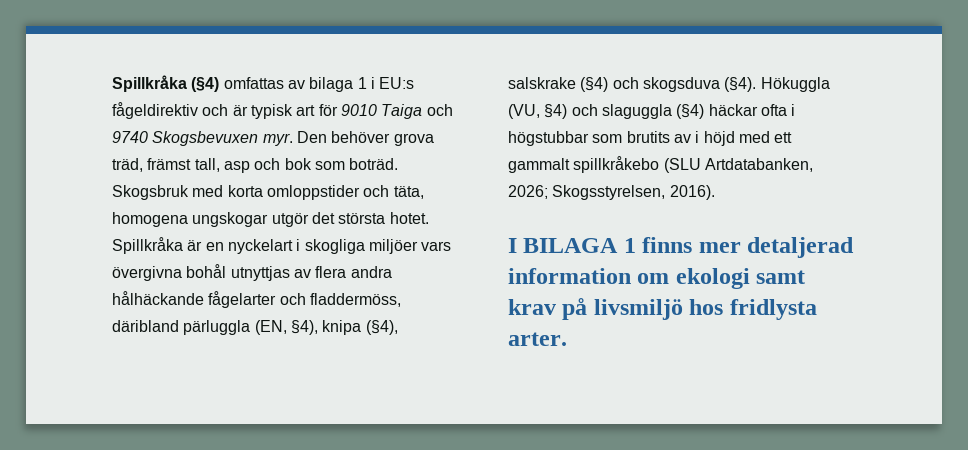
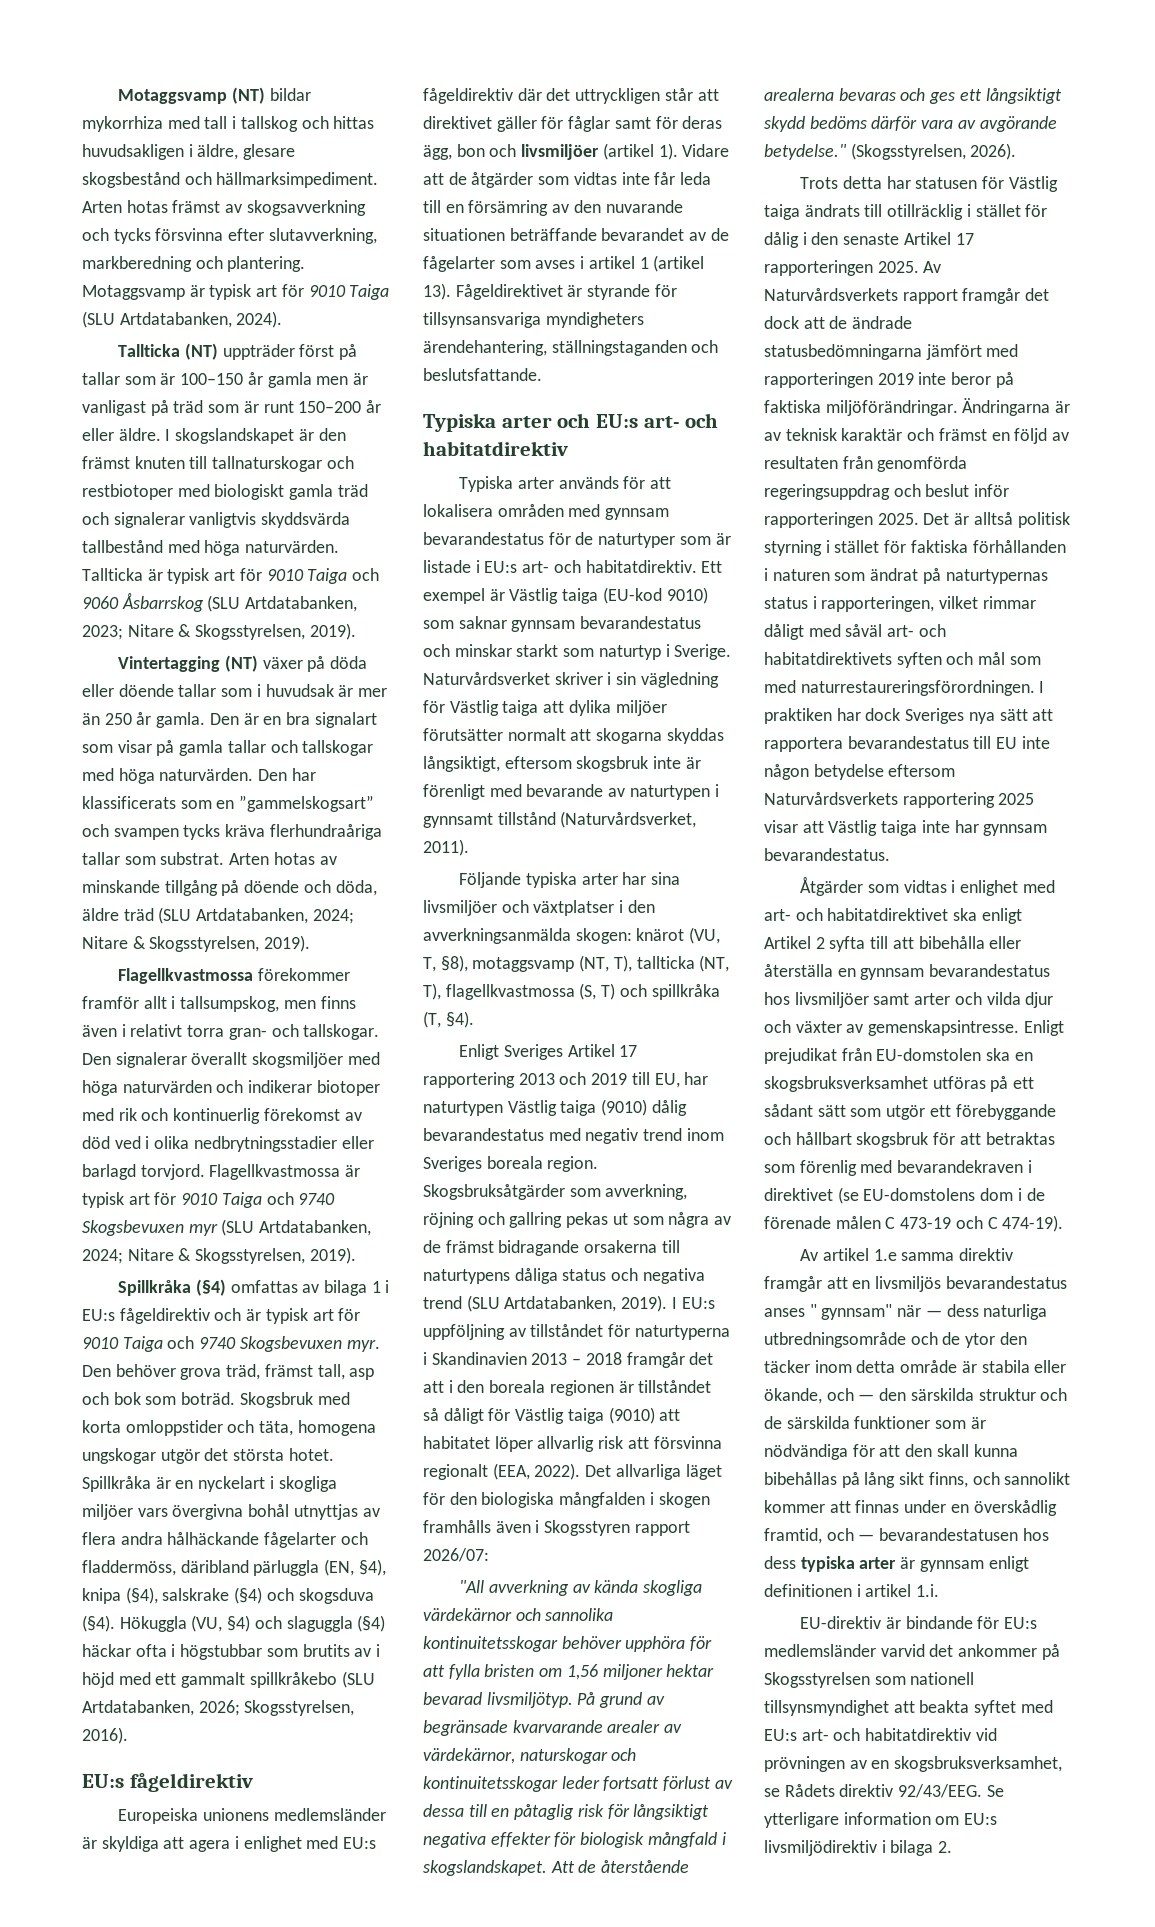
(112, 83) none -> [118,87,311,104] [82,116,375,132] [82,144,296,160] [82,172,379,188] [82,200,366,216] [82,228,377,244] [82,256,306,272] [82,284,390,300] [82,311,283,328] [118,343,357,360] [82,372,369,388] [82,400,382,416] [82,428,346,444] [82,456,354,472] [82,484,368,500] [82,512,351,528] [82,540,340,556] [82,568,380,584] [82,592,358,612] [82,623,356,640] [118,655,367,672] [82,684,388,697] [82,712,377,728] [82,740,374,756] [82,768,316,784] [82,795,375,812] [82,824,382,840] [82,852,337,865] [82,880,377,896] [82,907,354,924] [82,935,311,952] [118,968,350,984] [82,996,356,1012] [82,1024,380,1040] [82,1052,380,1068] [82,1080,380,1096] [82,1108,362,1124] [82,1136,374,1152] [82,1164,361,1180] [82,1192,336,1208] [82,1219,372,1236] [82,1247,356,1264] Motaggsvamp (NT) bildar mykorrhiza med tall i tallskog och hittas huvudsakligen i äldre, glesare skogsbestånd och hällmarksimpediment. Arten hotas främst av skogsavverkning och tycks försvinna efter slutavverkning, markberedning och plantering. Motaggsvamp är typisk art för 9010 Taiga (SLU Artdatabanken, 2024). // Tallticka (NT) uppträder först på tallar som är 100–150 år gamla men är vanligast på träd som är runt 150–200 år eller äldre. I skogslandskapet är den främst knuten till tallnaturskogar och restbiotoper med biologiskt gamla träd och signalerar vanligtvis skyddsvärda tallbestånd med höga naturvärden. Tallticka är typisk art för 9010 Taiga och 9060 Åsbarrskog (SLU Artdatabanken, 2023; Nitare & Skogsstyrelsen, 2019). // Vintertagging (NT) växer på döda eller döende tallar som i huvudsak är mer än 250 år gamla. Den är en bra signalart som visar på gamla tallar och tallskogar med höga naturvärden. Den har klassificerats som en ”gammelskogsart” och svampen tycks kräva flerhundraåriga tallar som substrat. Arten hotas av minskande tillgång på döende och döda, äldre träd (SLU Artdatabanken, 2024; Nitare & Skogsstyrelsen, 2019). // Flagellkvastmossa förekommer framför allt i tallsumpskog, men finns även i relativt torra gran- och tallskogar. Den signalerar överallt skogsmiljöer med höga naturvärden och indikerar biotoper med rik och kontinuerlig förekomst av död ved i olika nedbrytningsstadier eller barlagd torvjord. Flagellkvastmossa är typisk art för 9010 Taiga och 9740 Skogsbevuxen myr (SLU Artdatabanken, 2024; Nitare & Skogsstyrelsen, 2019). //
[508,237,855,258] [508,268,806,289] [508,298,817,320] [508,332,567,346] I BILAGA 1 finns mer detaljerad information om ekologi samt krav på livsmiljö hos fridlysta arter. -> [82,1773,253,1792] [118,1808,386,1824] [82,1836,377,1852] [423,88,719,104] [423,116,723,132] [423,143,730,160] [423,172,712,188] [423,200,683,216] [423,228,729,241] [423,255,705,272] [423,283,677,300] [423,312,644,328] [423,340,719,356] [423,368,542,381] [423,413,719,432] [423,441,568,456] [459,476,671,492] [423,504,670,520] [423,532,731,548] [423,560,723,573] [423,587,708,604] [423,616,702,632] [423,644,732,660] [423,672,719,688] [423,700,667,716] [423,728,724,744] [423,756,701,772] [423,784,719,800] [423,811,697,828] [423,839,469,856] [459,872,680,888] [423,900,655,916] [423,927,721,944] [423,955,730,972] [423,983,720,1000] [423,1011,474,1028] [459,1044,638,1060] [423,1072,709,1088] [423,1099,687,1116] [423,1128,724,1144] [423,1156,599,1172] [423,1184,688,1200] [423,1212,732,1228] [423,1240,680,1256] [423,1268,705,1284] [423,1295,715,1312] [423,1324,730,1340] [423,1352,714,1368] [423,1380,712,1396] [423,1407,681,1424] [423,1436,722,1452] [423,1463,722,1480] [423,1492,710,1508] [423,1520,690,1536] [423,1548,489,1562] [459,1580,702,1596] [423,1608,614,1621] [423,1636,713,1652] [423,1664,715,1680] [423,1692,665,1708] [423,1720,683,1736] [423,1748,637,1764] [423,1776,733,1792] [423,1804,710,1820] [423,1832,726,1848] [423,1860,690,1876] [764,88,1062,104] [764,116,1057,132] [764,143,1017,160] [800,176,1058,192] [764,204,1048,220] [764,232,974,248] [764,260,942,276] [764,288,1050,304] [764,316,913,329] [764,344,1019,360] [764,372,1014,388] [764,398,1071,416] [764,428,1070,444] [764,456,968,472] [764,484,1010,500] [764,512,1070,528] [764,540,1066,556] [764,568,1048,584] [764,596,1036,612] [764,624,946,640] [764,652,1041,668] [764,680,1045,696] [764,708,1054,724] [764,736,1050,752] [764,764,956,780] [764,792,1035,808] [764,820,1048,836] [764,848,890,861] [800,876,1055,896] [764,908,1022,924] [764,936,1022,952] [764,964,1051,980] [764,992,1054,1008] [764,1020,1064,1036] [764,1048,1033,1064] [764,1076,1035,1092] [764,1104,1056,1120] [764,1132,1055,1148] [764,1160,1032,1176] [764,1187,1045,1204] [764,1215,1064,1232] [800,1248,1013,1261] [764,1276,1067,1292] [764,1304,1048,1320] [764,1332,1027,1348] [764,1360,1067,1373] [764,1388,1068,1404] [764,1416,986,1429] [764,1444,1018,1460] [764,1472,1071,1488] [764,1500,1057,1516] [764,1528,1049,1544] [764,1556,1029,1572] [764,1584,940,1597] [800,1616,1037,1629] [764,1644,1060,1660] [764,1672,975,1688] [764,1700,1053,1716] [764,1728,997,1741] [764,1756,1063,1772] [764,1784,1004,1798] [764,1812,998,1828] [764,1840,953,1856] EU:s fågeldirektiv // Europeiska unionens medlemsländer är skyldiga att agera i enlighet med EU:s fågeldirektiv där det uttryckligen står att direktivet gäller för fåglar samt för deras ägg, bon och livsmiljöer (artikel 1). Vidare att de åtgärder som vidtas inte får leda till en försämring av den nuvarande situationen beträffande bevarandet av de fågelarter som avses i artikel 1 (artikel 13). Fågeldirektivet är styrande för tillsynsansvariga myndigheters ärendehantering, ställningstaganden och beslutsfattande. // Typiska arter och EU:s art- och habitatdirektiv // Typiska arter används för att lokalisera områden med gynnsam bevarandestatus för de naturtyper som är listade i EU:s art- och habitatdirektiv. Ett exempel är Västlig taiga (EU-kod 9010) som saknar gynnsam bevarandestatus och minskar starkt som naturtyp i Sverige. Naturvårdsverket skriver i sin vägledning för Västlig taiga att dylika miljöer förutsätter normalt att skogarna skyddas långsiktigt, eftersom skogsbruk inte är förenligt med bevarande av naturtypen i gynnsamt tillstånd (Naturvårdsverket, 2011). // Följande typiska arter har sina livsmiljöer och växtplatser i den avverkningsanmälda skogen: knärot (VU, T, §8), motaggsvamp (NT, T), tallticka (NT, T), flagellkvastmossa (S, T) och spillkråka (T, §4). // Enligt Sveriges Artikel 17 rapportering 2013 och 2019 till EU, har naturtypen Västlig taiga (9010) dålig bevarandestatus med negativ trend inom Sveriges boreala region. Skogsbruksåtgärder som avverkning, röjning och gallring pekas ut som några av de främst bidragande orsakerna till naturtypens dåliga status och negativa trend (SLU Artdatabanken, 2019). I EU:s uppföljning av tillståndet för naturtyperna i Skandinavien 2013 – 2018 framgår det att i den boreala regionen är tillståndet så dåligt för Västlig taiga (9010) att habitatet löper allvarlig risk att försvinna regionalt (EEA, 2022). Det allvarliga läget för den biologiska mångfalden i skogen framhålls även i Skogsstyren rapport 2026/07: // "All avverkning av kända skogliga värdekärnor och sannolika kontinuitetsskogar behöver upphöra för att fylla bristen om 1,56 miljoner hektar bevarad livsmiljötyp. På grund av begränsade kvarvarande arealer av värdekärnor, naturskogar och kontinuitetsskogar leder fortsatt förlust av dessa till en påtaglig risk för långsiktigt negativa effekter för biologisk mångfald i skogslandskapet. Att de återstående arealerna bevaras och ges ett långsiktigt skydd bedöms därför vara av avgörande betydelse." (Skogsstyrelsen, 2026). // Trots detta har statusen för Västlig taiga ändrats till otillräcklig i stället för dålig i den senaste Artikel 17 rapporteringen 2025. Av Naturvårdsverkets rapport framgår det dock att de ändrade statusbedömningarna jämfört med rapporteringen 2019 inte beror på faktiska miljöförändringar. Ändringarna är av teknisk karaktär och främst en följd av resultaten från genomförda regeringsuppdrag och beslut inför rapporteringen 2025. Det är alltså politisk styrning i stället för faktiska förhållanden i naturen som ändrat på naturtypernas status i rapporteringen, vilket rimmar dåligt med såväl art- och habitatdirektivets syften och mål som med naturrestaureringsförordningen. I praktiken har dock Sveriges nya sätt att rapportera bevarandestatus till EU inte någon betydelse eftersom Naturvårdsverkets rapportering 2025 visar att Västlig taiga inte har gynnsam bevarandestatus. // Åtgärder som vidtas i enlighet med art- och habitatdirektivet ska enligt Artikel 2 syfta till att bibehålla eller återställa en gynnsam bevarandestatus hos livsmiljöer samt arter och vilda djur och växter av gemenskapsintresse. Enligt prejudikat från EU-domstolen ska en skogsbruksverksamhet utföras på ett sådant sätt som utgör ett förebyggande och hållbart skogsbruk för att betraktas som förenlig med bevarandekraven i direktivet (se EU-domstolens dom i de förenade målen C 473-19 och C 474-19). // Av artikel 1.e samma direktiv framgår att en livsmiljös bevarandestatus anses " gynnsam" när — dess naturliga utbredningsområde och de ytor den täcker inom detta område är stabila eller ökande, och — den särskilda struktur och de särskilda funktioner som är nödvändiga för att den skall kunna bibehållas på lång sikt finns, och sannolikt kommer att finnas under en överskådlig framtid, och — bevarandestatusen hos dess typiska arter är gynnsam enligt definitionen i artikel 1.i. // EU-direktiv är bindande för EU:s medlemsländer varvid det ankommer på Skogsstyrelsen som nationell tillsynsmyndighet att beakta syftet med EU:s art- och habitatdirektiv vid prövningen av en skogsbruksverksamhet, se Rådets direktiv 92/43/EEG. Se ytterligare information om EU:s livsmiljödirektiv i bilaga 2.

